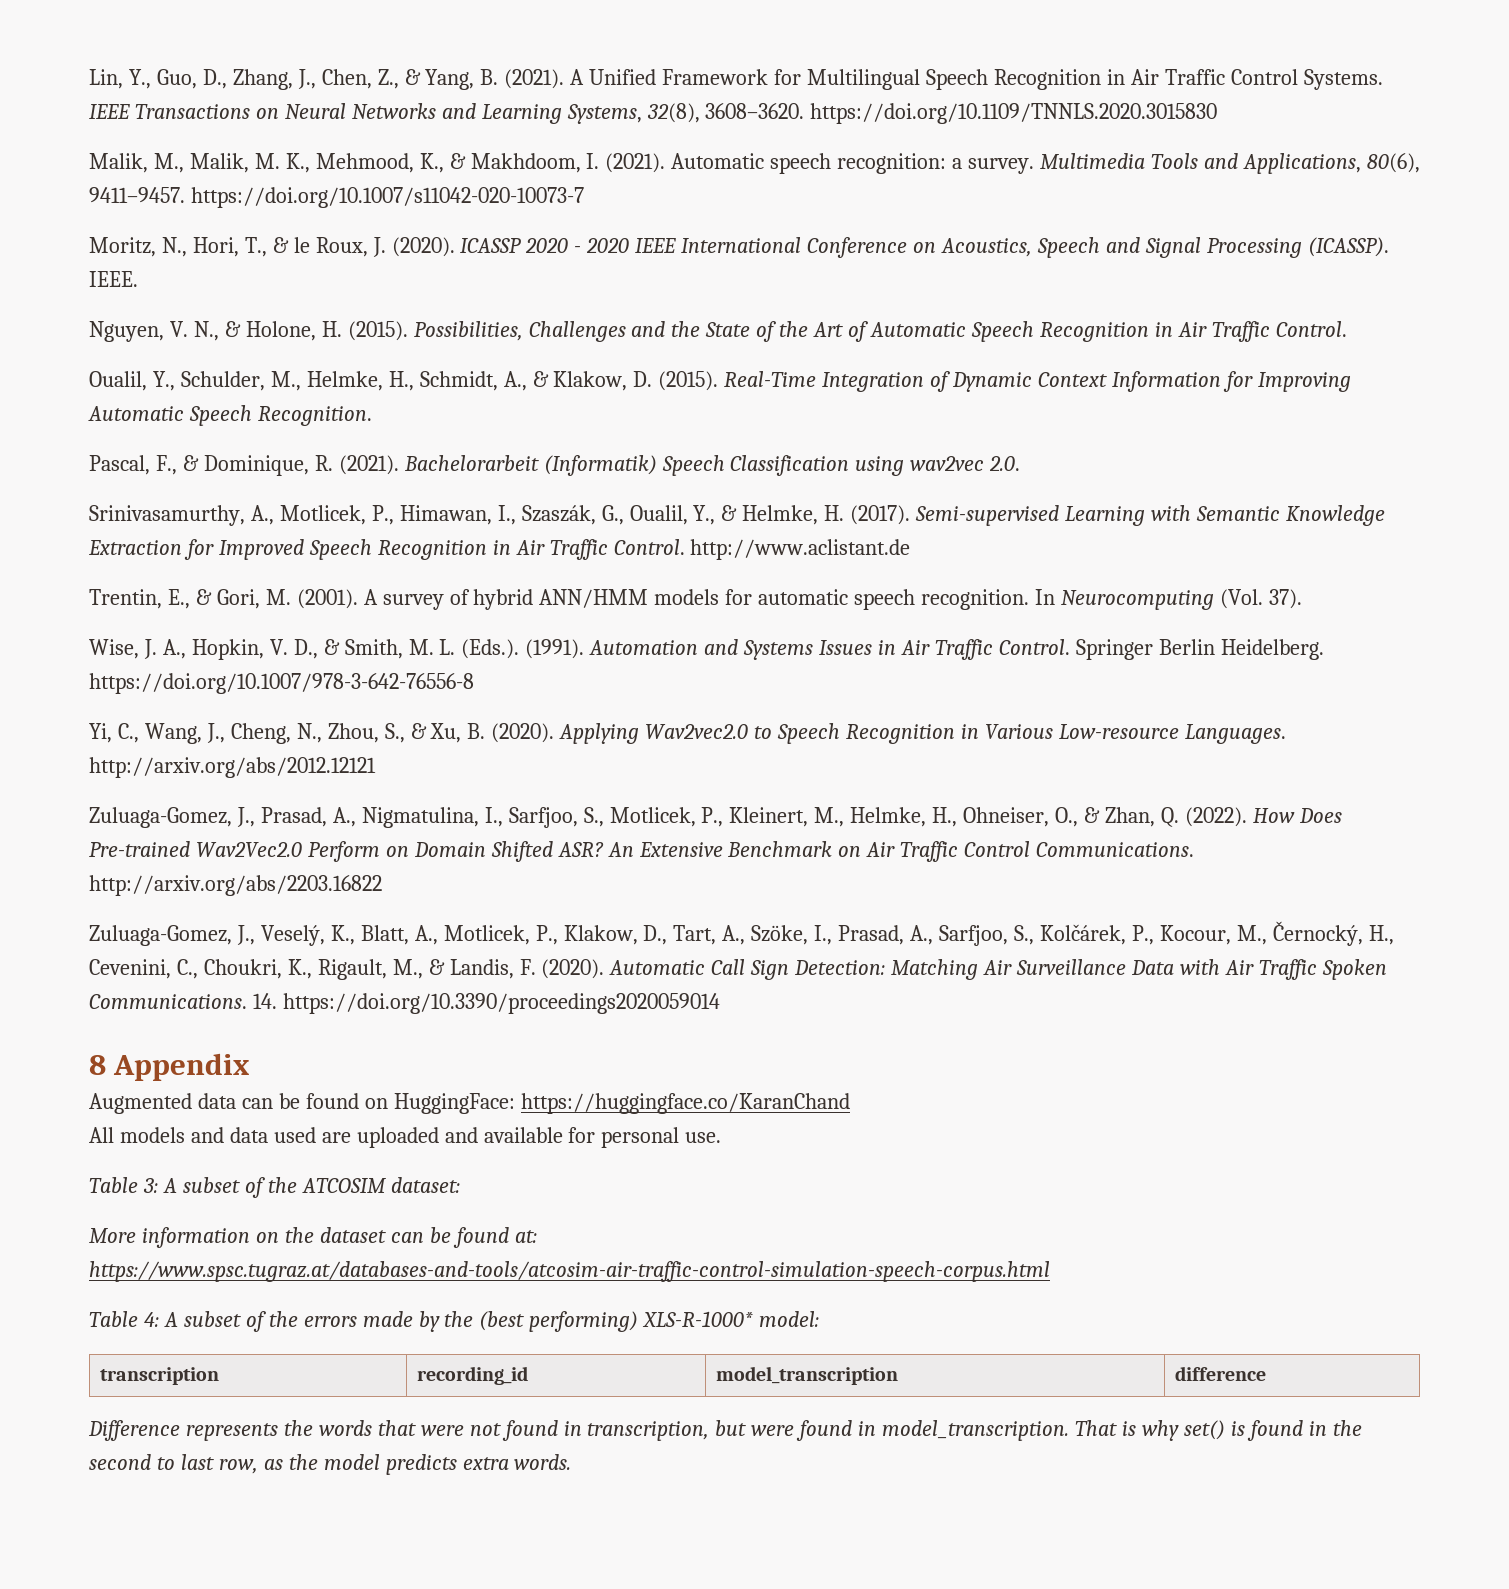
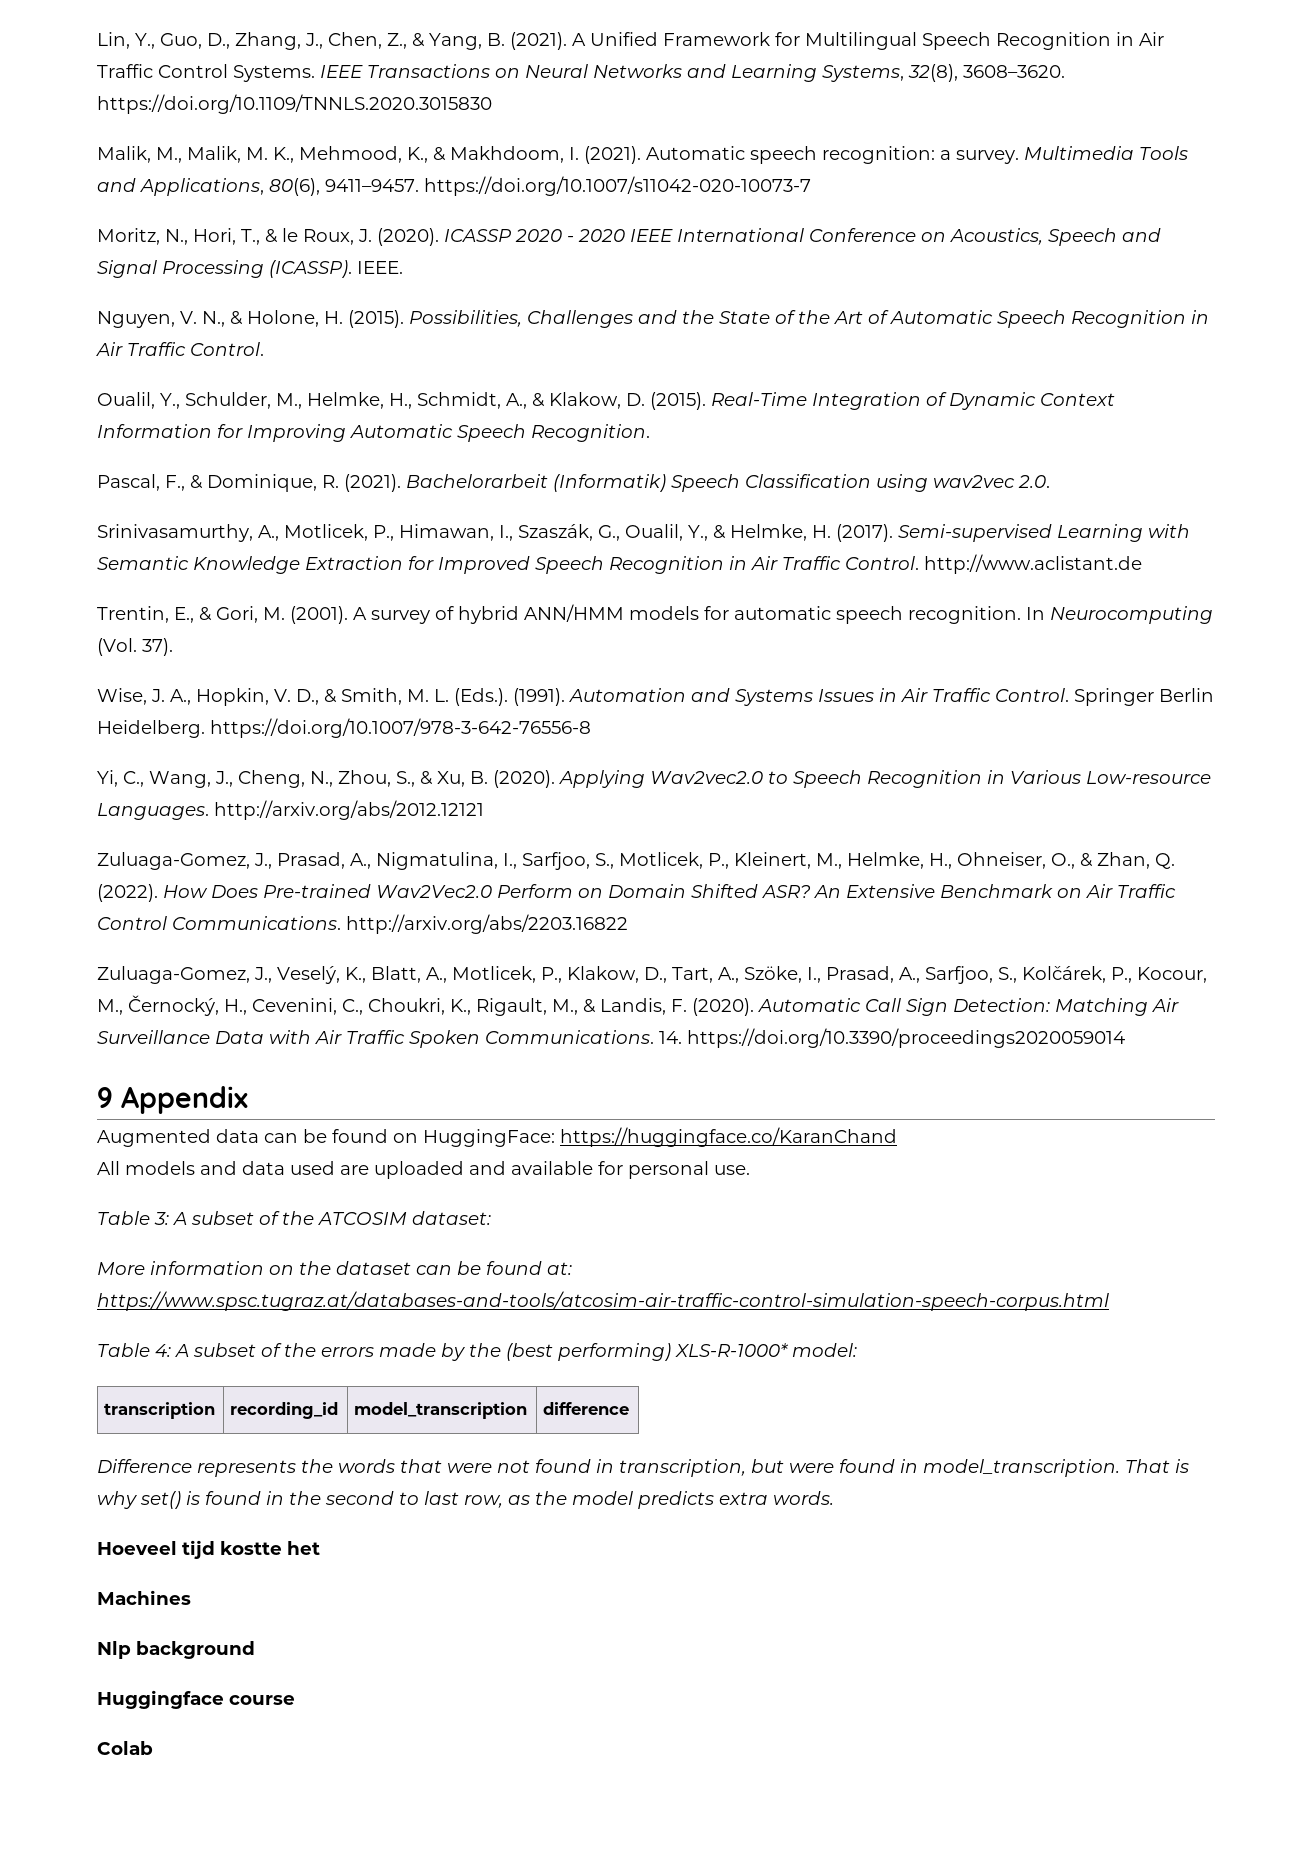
[89,1055,106,1075] 8 -> [97,1087,113,1108] 9
(572, 1462) none -> [97,1540,320,1559] [97,1590,191,1605] [97,1641,255,1659] [97,1690,295,1709] [97,1741,153,1755] // Hoeveel tijd kostte het // Machines // Nlp background // Huggingface course // Colab

